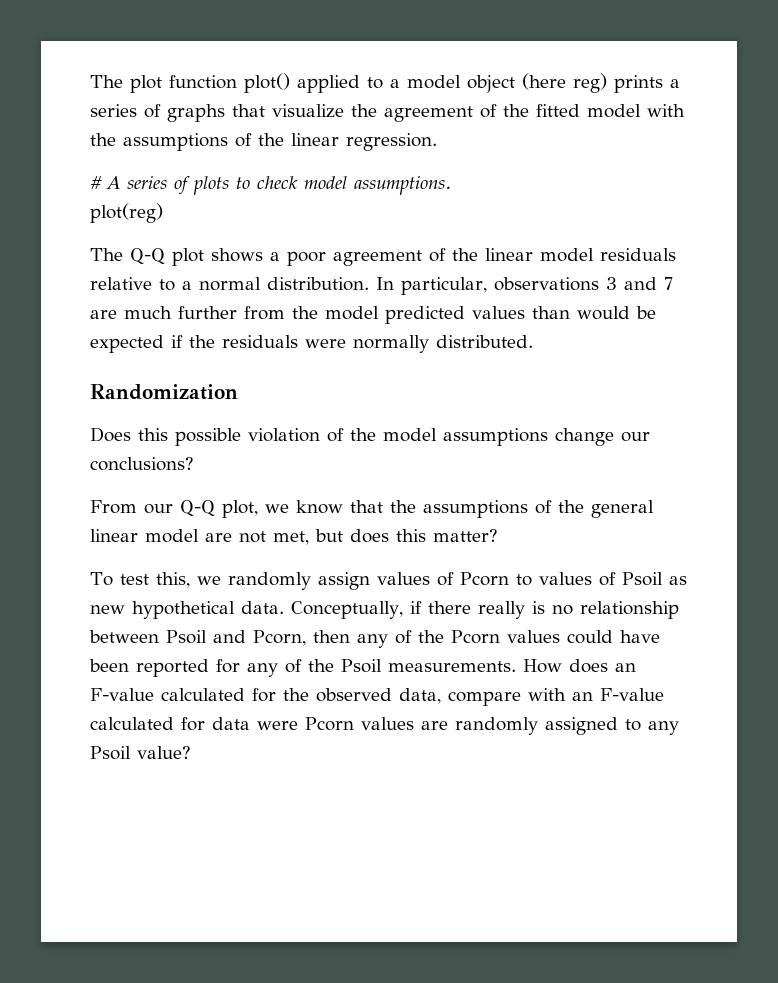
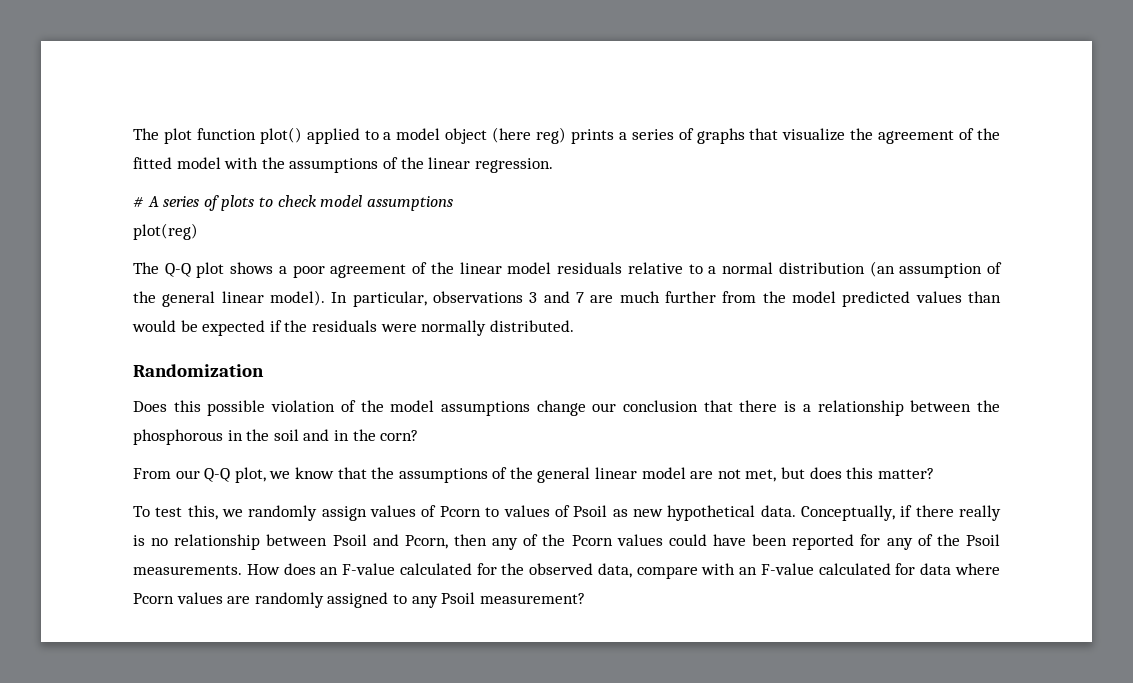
[354,176,452,195] assumptions. -> [366,196,453,211] assumptions
[267,277,369,291] distribution. -> [778,261,1002,278] [133,290,325,307] distribution (an assumption of the general linear model).
[90,457,194,471] conclusions? -> [623,400,1001,416] [133,429,419,445] conclusion that there is a relationship between the phosphorous in the soil and in the corn?
[257,721,298,730] were -> [954,563,1000,575] where
[137,746,191,759] value? -> [479,593,585,604] measurement?

